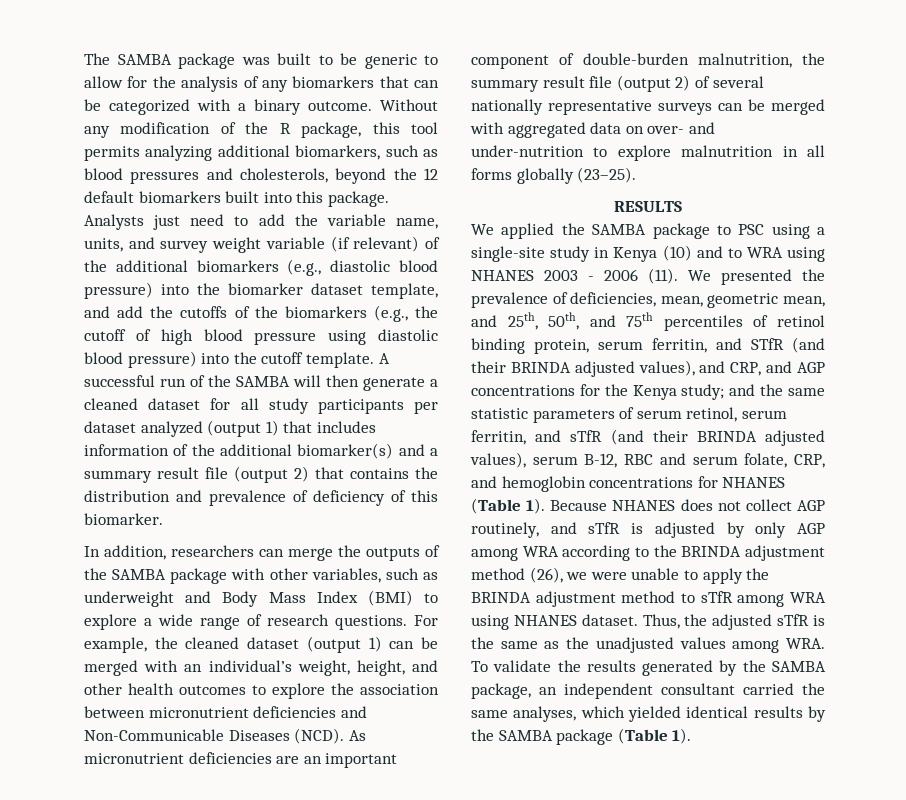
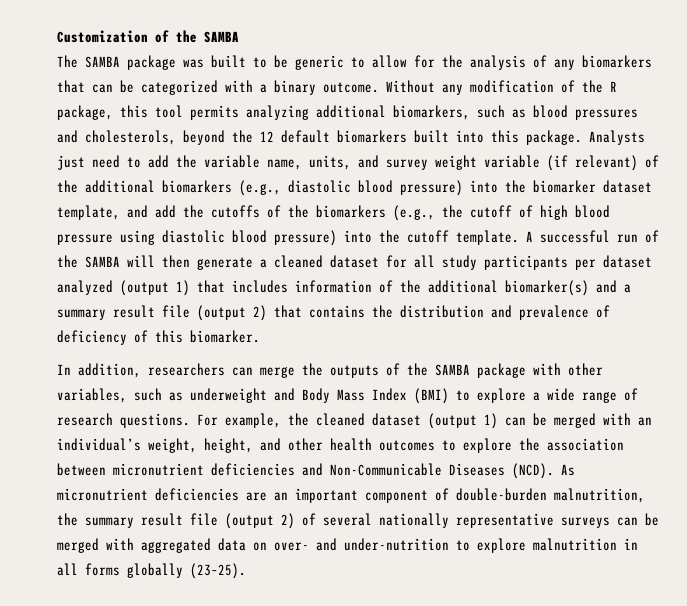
(84, 59) none -> [57,30,239,43] Customization of the SAMBA //
[614,201,682,212] [471,223,825,239] [471,245,825,262] [471,268,825,285] [471,292,825,308] [471,312,825,331] [471,337,825,354] [471,360,825,377] [471,384,825,400] [471,407,787,423] [471,429,825,446] [470,452,825,468] [471,476,786,492] [471,498,825,514] [471,522,825,538] [471,545,825,561] [471,567,770,584] [471,591,826,607] [471,614,825,630] [471,637,825,653] [471,660,826,676] [471,683,825,699] [471,706,826,722] [471,728,692,745] // RESULTS // We applied the SAMBA package to PSC using a single-site study in Kenya (10) and to WRA using NHANES 2003 - 2006 (11). We presented the prevalence of deficiencies, mean, geometric mean, and 25th, 50th, and 75th percentiles of retinol binding protein, serum ferritin, and STfR (and their BRINDA adjusted values), and CRP, and AGP concentrations for the Kenya study; and the same statistic parameters of serum retinol, serum ferritin, and sTfR (and their BRINDA adjusted values), serum B-12, RBC and serum folate, CRP, and hemoglobin concentrations for NHANES (Table 1). Because NHANES does not collect AGP routinely, and sTfR is adjusted by only AGP among WRA according to the BRINDA adjustment method (26), we were unable to apply the BRINDA adjustment method to sTfR among WRA using NHANES dataset. Thus, the adjusted sTfR is the same as the unadjusted values among WRA. To validate the results generated by the SAMBA package, an independent consultant carried the same analyses, which yielded identical results by the SAMBA package (Table 1). -> (246, 571) none

